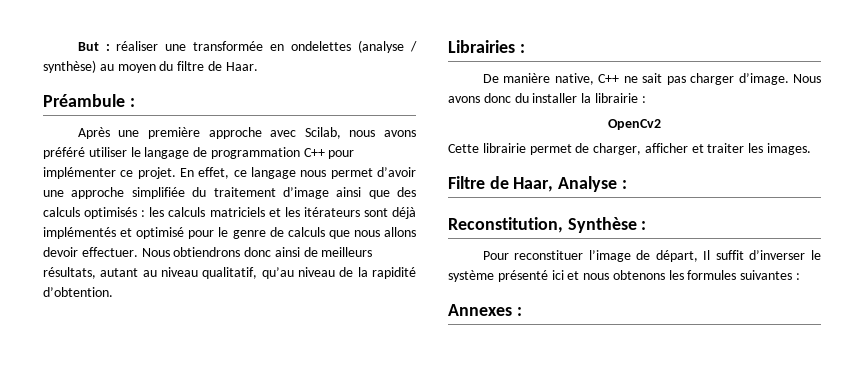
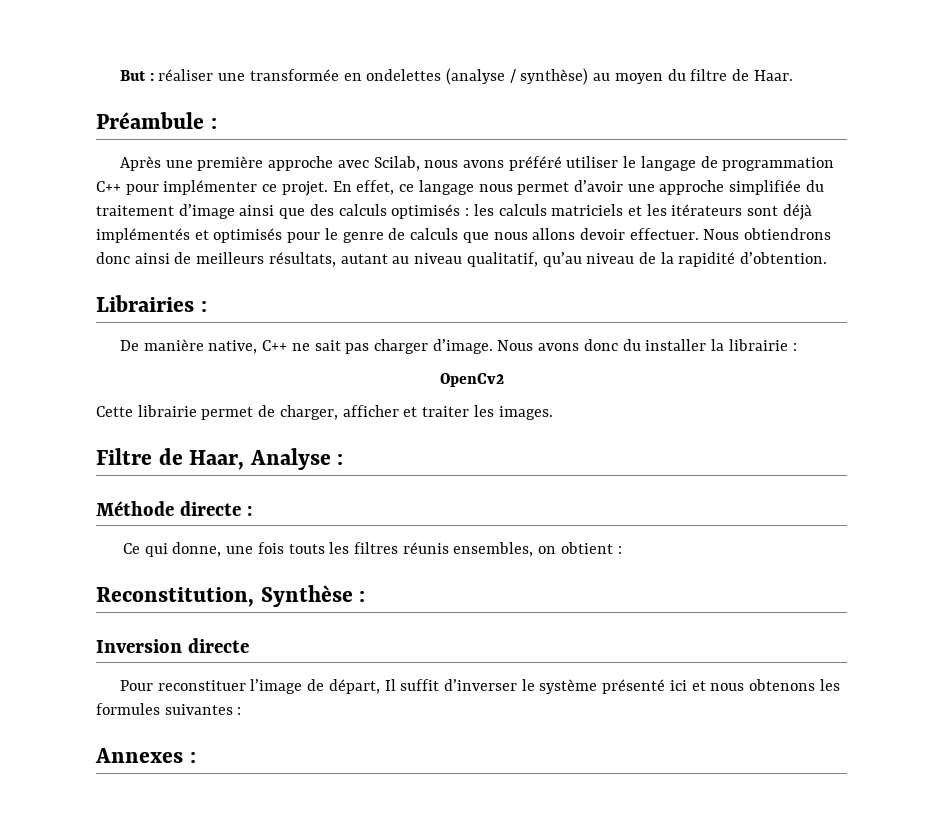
[136,227,185,239] optimisé -> [213,228,283,243] optimisés
(627, 184) none -> [96,501,252,516] [122,542,622,557] // Méthode directe : // Ce qui donne, une fois touts les filtres réunis ensembles, on obtient :
(647, 225) none -> [96,638,249,653] // Inversion directe

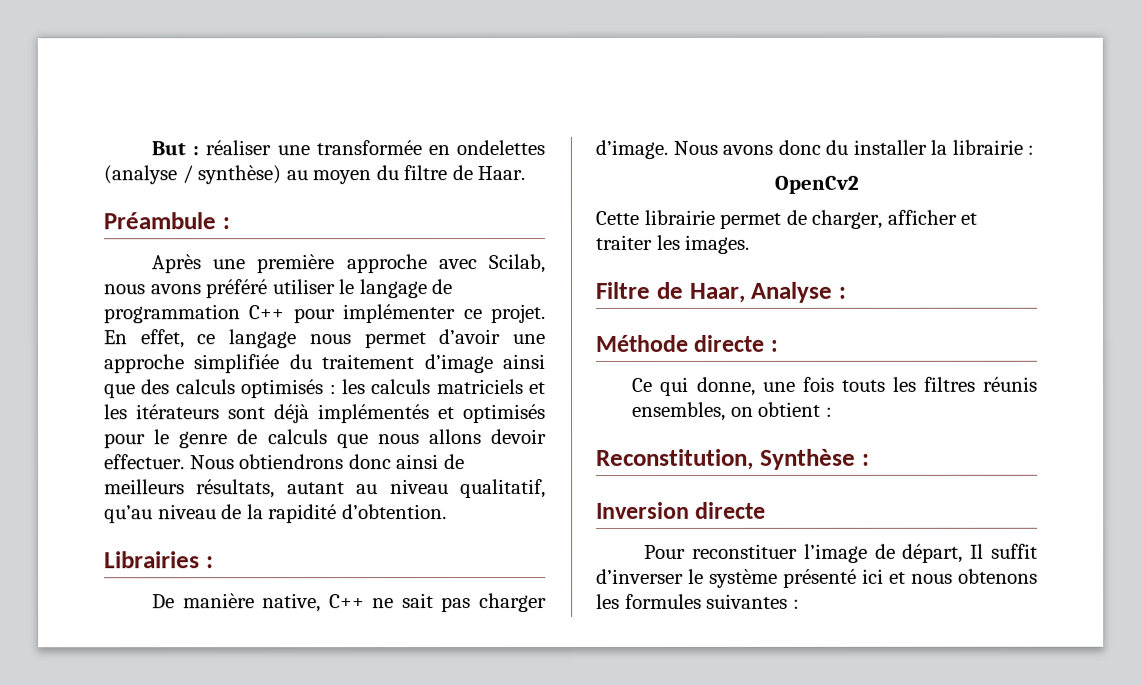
[95,748,196,763] // Annexes : -> (800, 603) none

